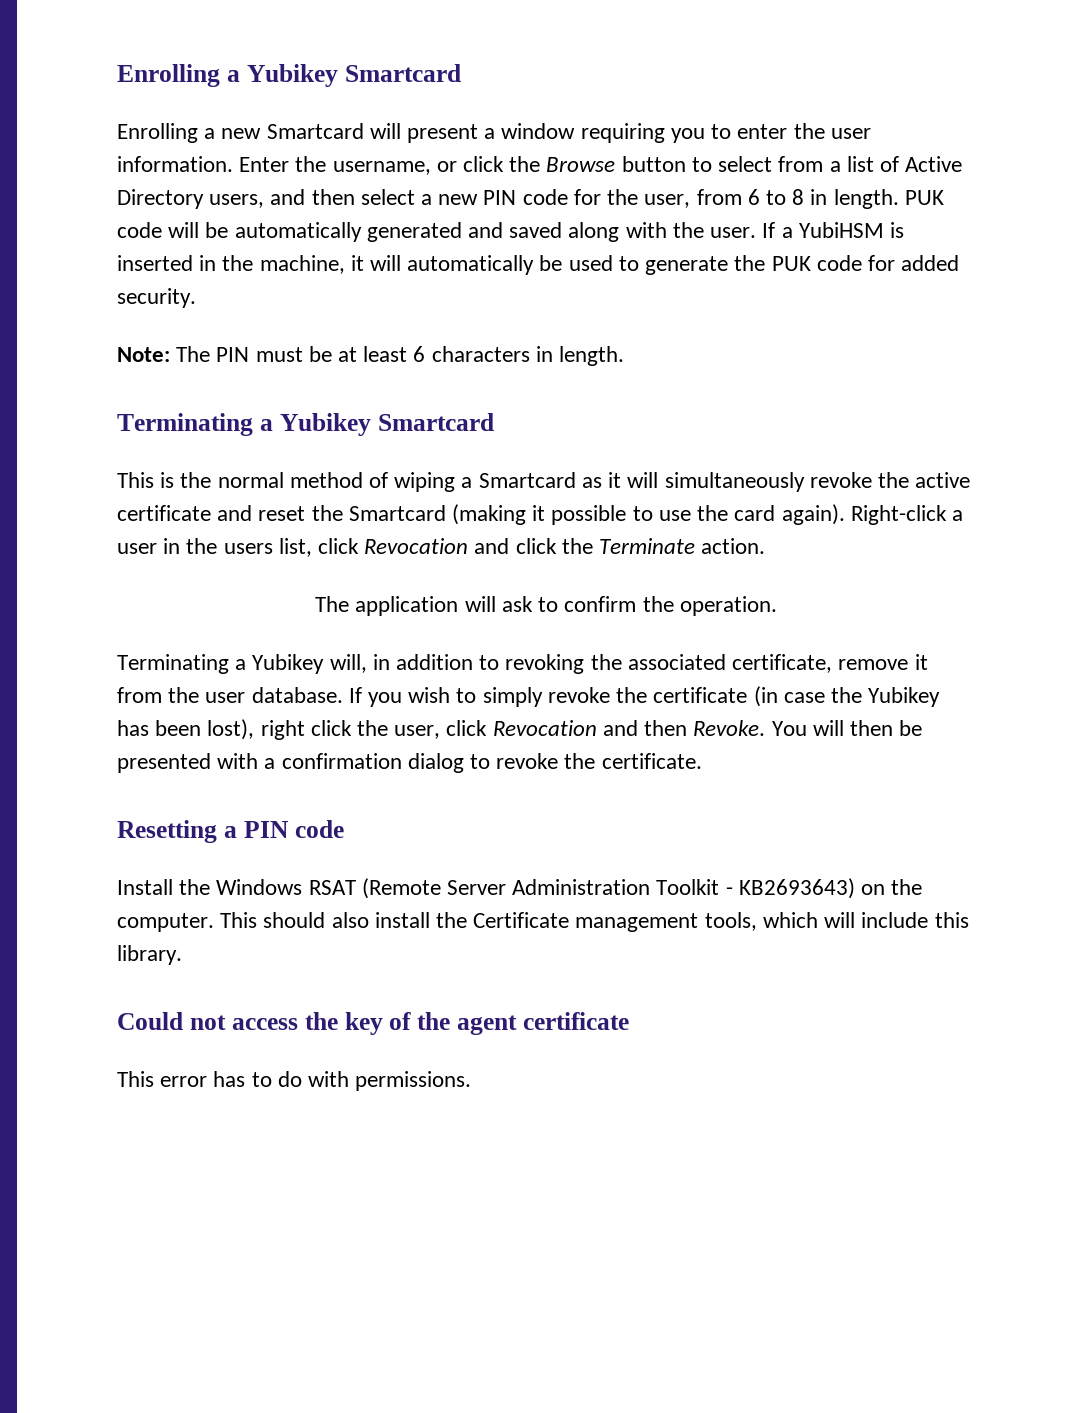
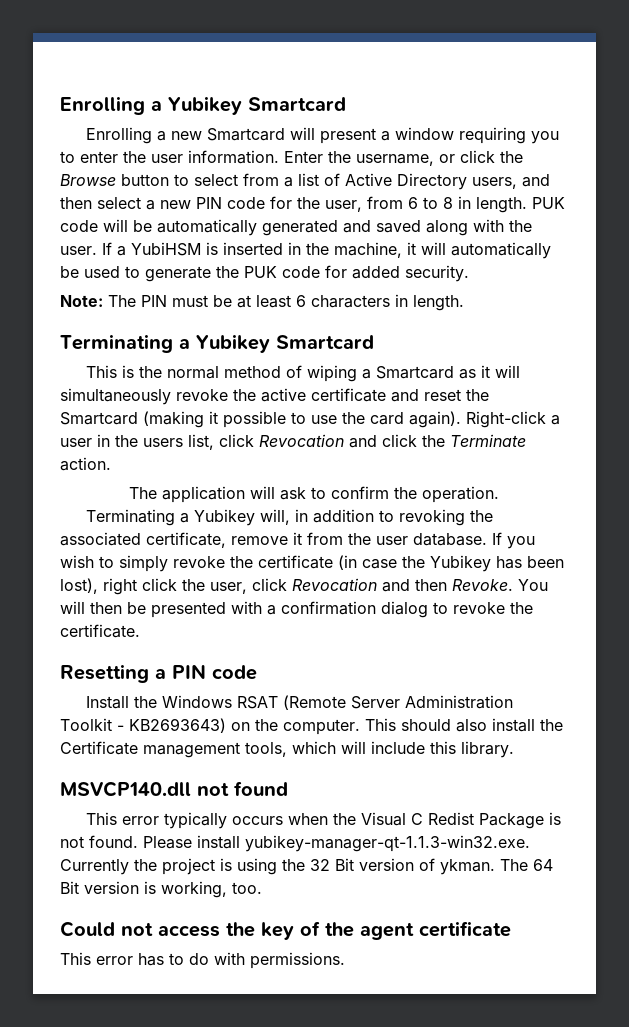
(182, 955) none -> [60,781,288,797] [85,812,561,829] [60,835,530,852] [60,858,553,875] [60,881,262,898] // MSVCP140.dll not found // This error typically occurs when the Visual C Redist Package is not found. Please install yubikey-manager-qt-1.1.3-win32.exe. Currently the project is using the 32 Bit version of ykman. The 64 Bit version is working, too.

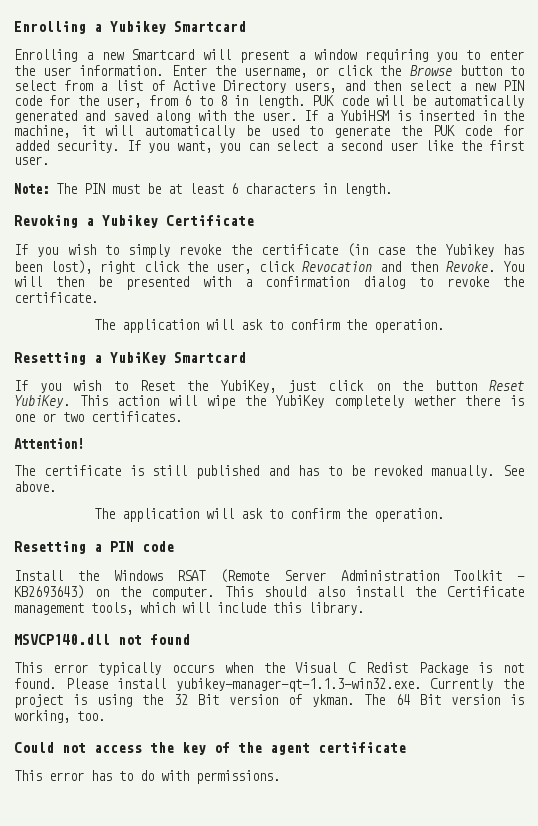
(469, 273) none -> [126,140,524,153] [14,156,49,165] If you want, you can select a second user like the first user.
[60,334,374,353] [85,365,520,382] [60,388,489,405] [60,411,560,428] [60,434,526,450] [60,457,111,471] [128,486,499,503] [85,509,493,526] [60,532,487,548] Terminating a Yubikey Smartcard // This is the normal method of wiping a Smartcard as it will simultaneously revoke the active certificate and reset the Smartcard (making it possible to use the card again). Right-click a user in the users list, click Revocation and click the Terminate action. // The application will ask to confirm the operation. // Terminating a Yubikey will, in addition to revoking the associated certificate, remove it from the user database. -> [14,215,254,228] Revoking a Yubikey Certificate //
(140, 631) none -> [94,319,444,333] [14,352,246,365] [14,380,525,393] [14,395,524,409] [14,411,182,422] [14,438,84,449] [14,465,524,479] [14,481,56,492] [94,508,444,522] // The application will ask to confirm the operation. // Resetting a YubiKey Smartcard // If you wish to Reset the YubiKey, just click on the button Reset YubiKey. This action will wipe the YubiKey completely wether there is one or two certificates. // Attention! // The certificate is still published and has to be revoked manually. See above. // The application will ask to confirm the operation.

